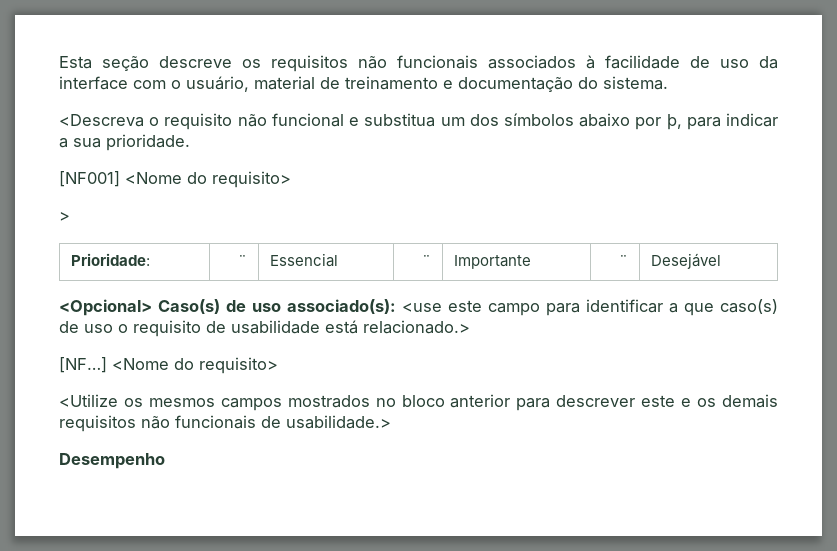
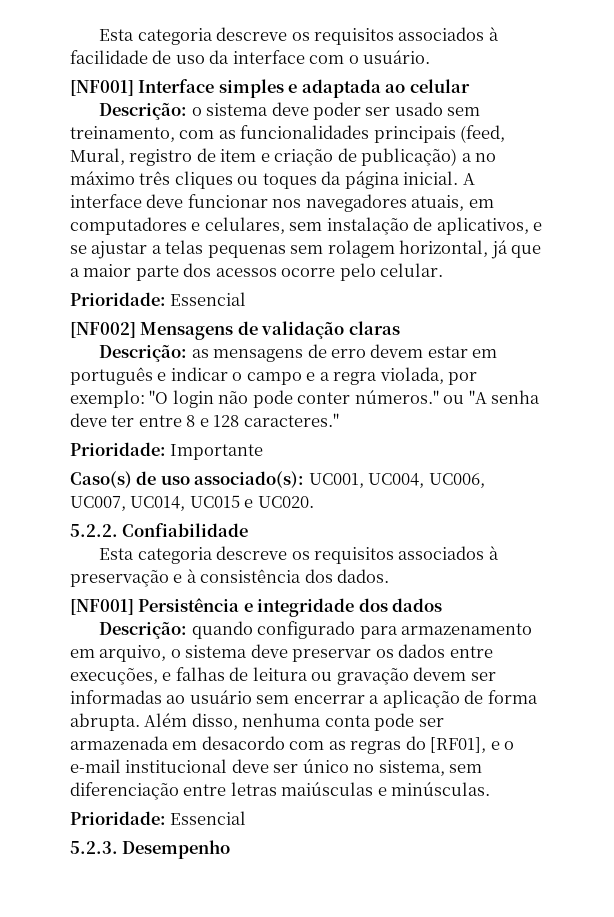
[59,55,478,72] Esta seção descreve os requisitos não funcionais -> [99,27,394,45] Esta categoria descreve os requisitos
[186,76,668,92] [59,113,778,130] [59,134,190,151] [59,171,291,188] [59,212,70,221] [71,253,151,266] [237,255,247,266] [270,253,339,267] [421,255,431,266] [454,255,532,269] [618,255,628,266] [651,253,722,269] [59,299,778,316] [59,320,470,337] [59,357,278,374] [59,394,778,411] [59,415,391,432] usuário, material de treinamento e documentação do sistema. // <Descreva o requisito não funcional e substitua um dos símbolos abaixo por þ, para indicar a sua prioridade. // [NF001] <Nome do requisito> // > // Prioridade: | ¨ | Essencial | ¨ | Importante | ¨ | Desejável // <Opcional> Caso(s) de uso associado(s): <use este campo para identificar a que caso(s) de uso o requisito de usabilidade está relacionado.> // [NF…] <Nome do requisito> // <Utilize os mesmos campos mostrados no bloco anterior para descrever este e os demais requisitos não funcionais de usabilidade.> // -> [363,50,431,64] [70,79,470,98] [99,102,481,120] [70,125,506,143] [70,148,497,166] [70,171,475,189] [70,194,494,212] [70,217,543,235] [70,240,542,259] [70,263,444,281] [70,292,247,306] [70,321,400,340] [99,344,498,362] [70,367,478,385] [70,390,541,408] [70,413,339,427] [70,442,264,460] [70,471,485,488] [70,495,314,511] [70,523,249,537] [99,546,499,564] [70,569,390,587] [70,598,443,617] [99,621,532,639] [70,644,493,662] [70,667,496,685] [70,690,538,708] [70,713,444,731] [70,736,515,754] [70,759,483,776] [70,782,491,800] [70,811,247,825] [70,841,118,854] usuário. // [NF001] Interface simples e adaptada ao celular // Descrição: o sistema deve poder ser usado sem treinamento, com as funcionalidades principais (feed, Mural, registro de item e criação de publicação) a no máximo três cliques ou toques da página inicial. A interface deve funcionar nos navegadores atuais, em computadores e celulares, sem instalação de aplicativos, e se ajustar a telas pequenas sem rolagem horizontal, já que a maior parte dos acessos ocorre pelo celular. // Prioridade: Essencial // [NF002] Mensagens de validação claras // Descrição: as mensagens de erro devem estar em português e indicar o campo e a regra violada, por exemplo: "O login não pode conter números." ou "A senha deve ter entre 8 e 128 caracteres." // Prioridade: Importante // Caso(s) de uso associado(s): UC001, UC004, UC006, UC007, UC014, UC015 e UC020. // 5.2.2. Confiabilidade // Esta categoria descreve os requisitos associados à preservação e à consistência dos dados. // [NF001] Persistência e integridade dos dados // Descrição: quando configurado para armazenamento em arquivo, o sistema deve preservar os dados entre execuções, e falhas de leitura ou gravação devem ser informadas ao usuário sem encerrar a aplicação de forma abrupta. Além disso, nenhuma conta pode ser armazenada em desacordo com as regras do [RF01], e o e-mail institucional deve ser único no sistema, sem diferenciação entre letras maiúsculas e minúsculas. // Prioridade: Essencial // 5.2.3.

